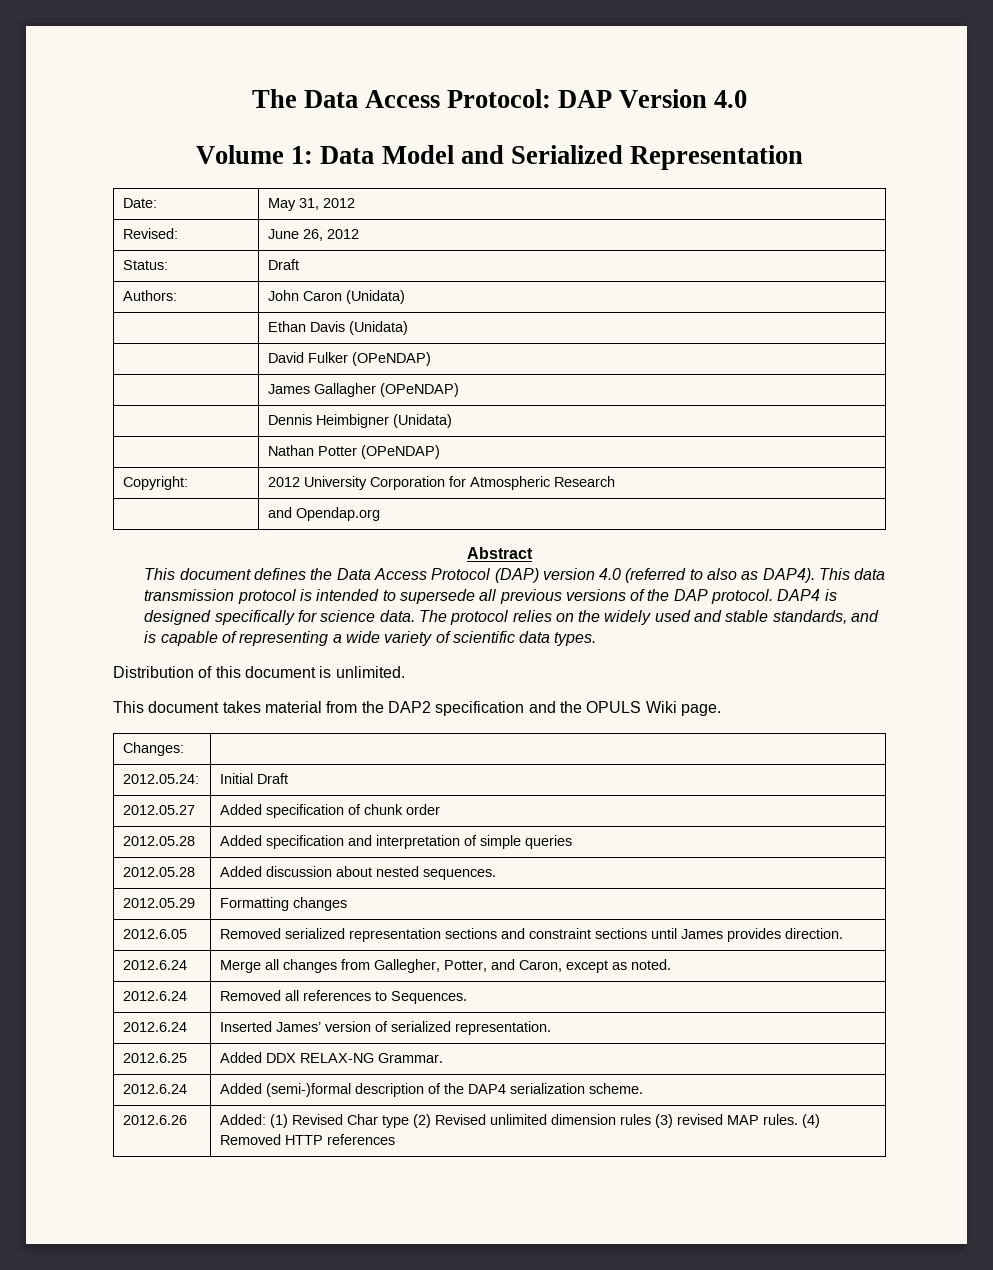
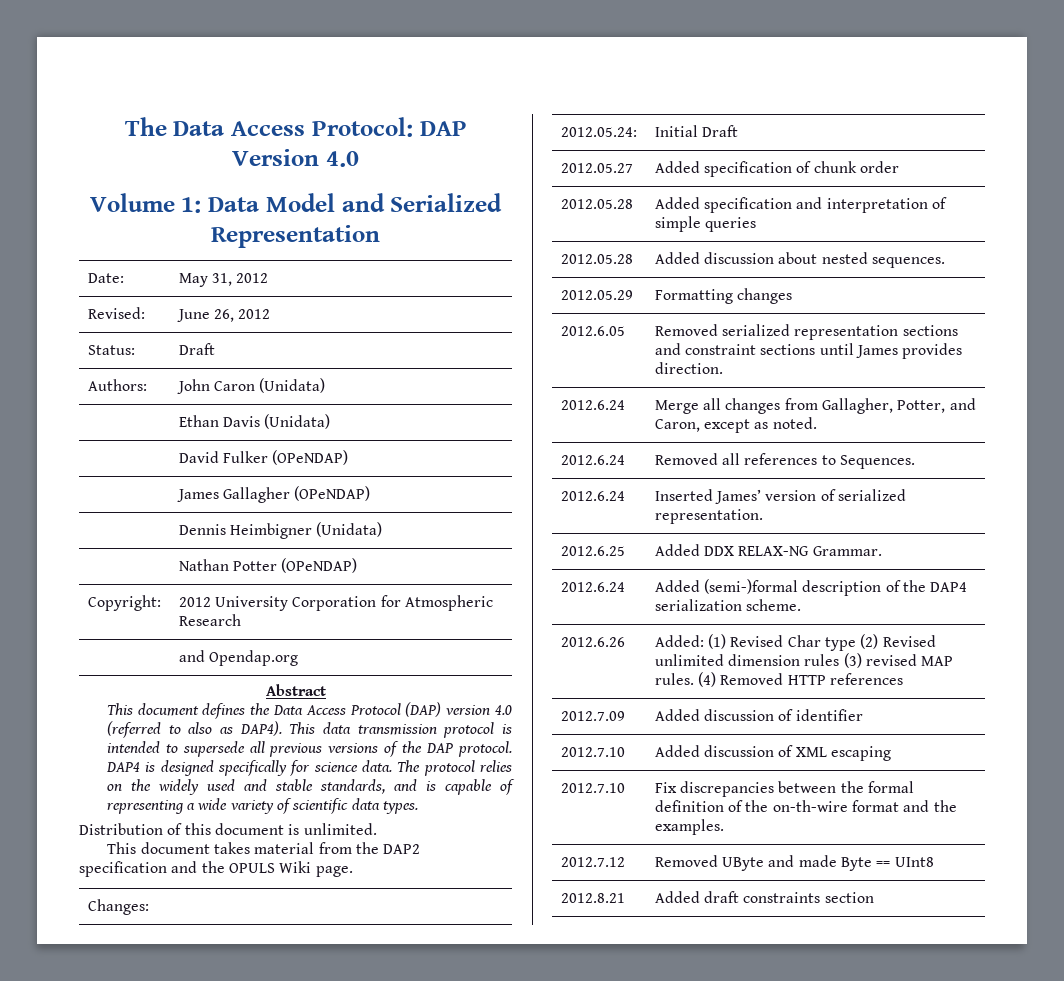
[374,959,441,973] Gallegher, -> [821,398,893,414] Gallagher,
(396, 1139) none -> [560,711,625,721] [654,709,863,721] [560,747,625,757] [654,745,891,761] [560,783,625,793] [654,781,914,797] [654,800,957,812] [654,819,724,835] [560,857,625,867] [654,855,934,871] [560,893,625,903] [654,891,874,903] // 2012.7.09 | Added discussion of identifier // 2012.7.10 | Added discussion of XML escaping // 2012.7.10 | Fix discrepancies between the formal definition of the on-th-wire format and the examples. // 2012.7.12 | Removed UByte and made Byte == UInt8 // 2012.8.21 | Added draft constraints section

